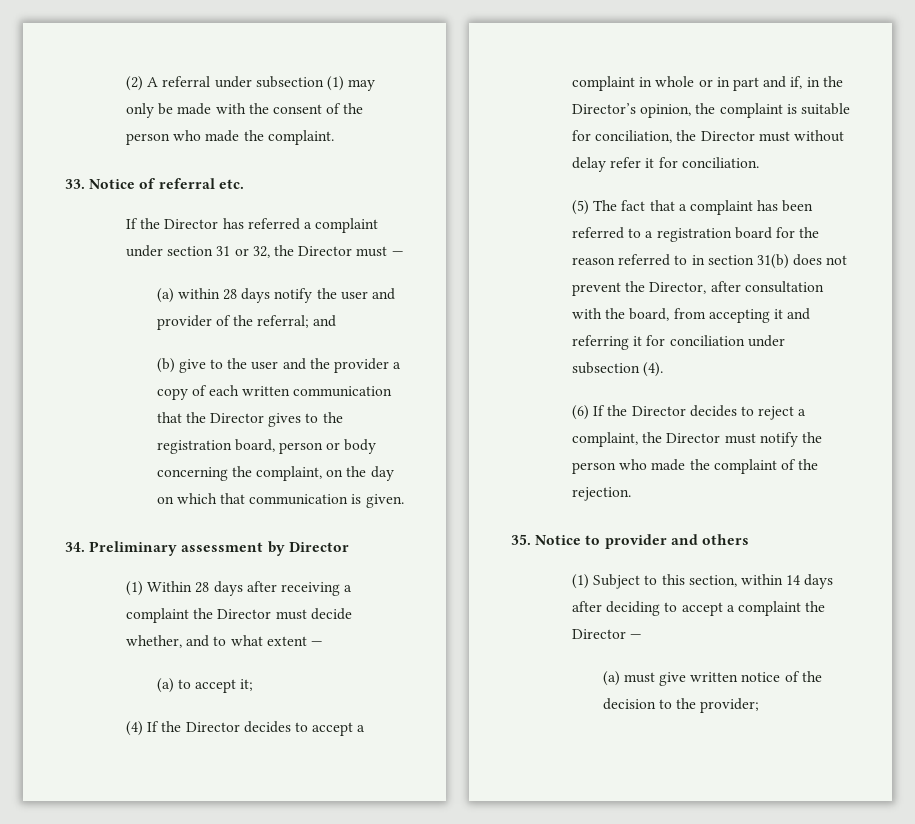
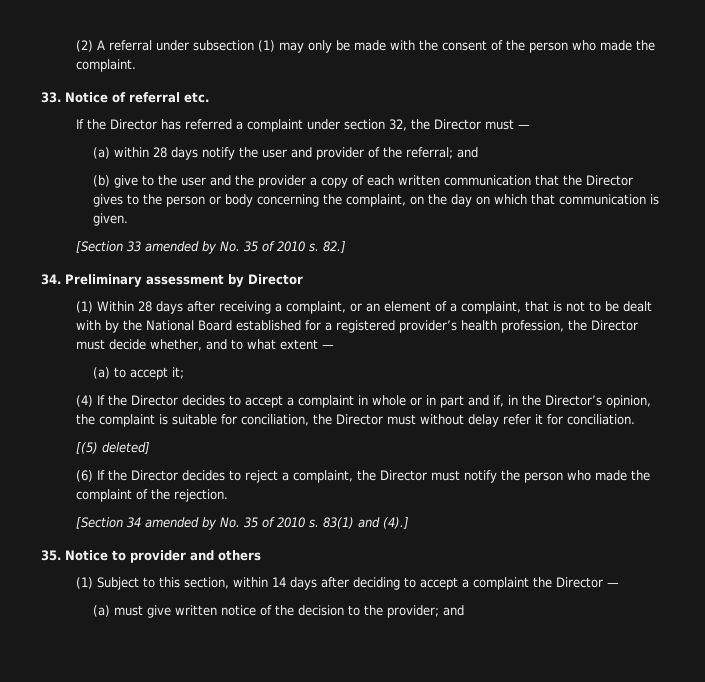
[216,246,249,256] 31 or -> (385, 124) none
[156,439,275,454] registration board, -> (163, 199) none
(404, 501) none -> [75,241,346,254] // [Section 33 amended by No. 35 of 2010 s. 82.]
[126,608,190,623] complaint -> [285,301,652,314] [75,320,564,333] complaint, or an element of a complaint, that is not to be dealt with by the National Board established for a registered provider’s health profession,
[572,200,814,215] [572,227,820,242] [572,254,848,269] [572,281,824,296] [572,308,811,323] [572,335,785,350] [572,362,664,377] (5) The fact that a complaint has been referred to a registration board for the reason referred to in section 31(b) does not prevent the Director, after consultation with the board, from accepting it and referring it for conciliation under subsection (4). -> [75,442,150,454] [(5) deleted]
(632, 494) none -> [75,517,409,530] // [Section 34 amended by No. 35 of 2010 s. 83(1) and (4).]
(760, 705) none -> [443,605,465,616] and

